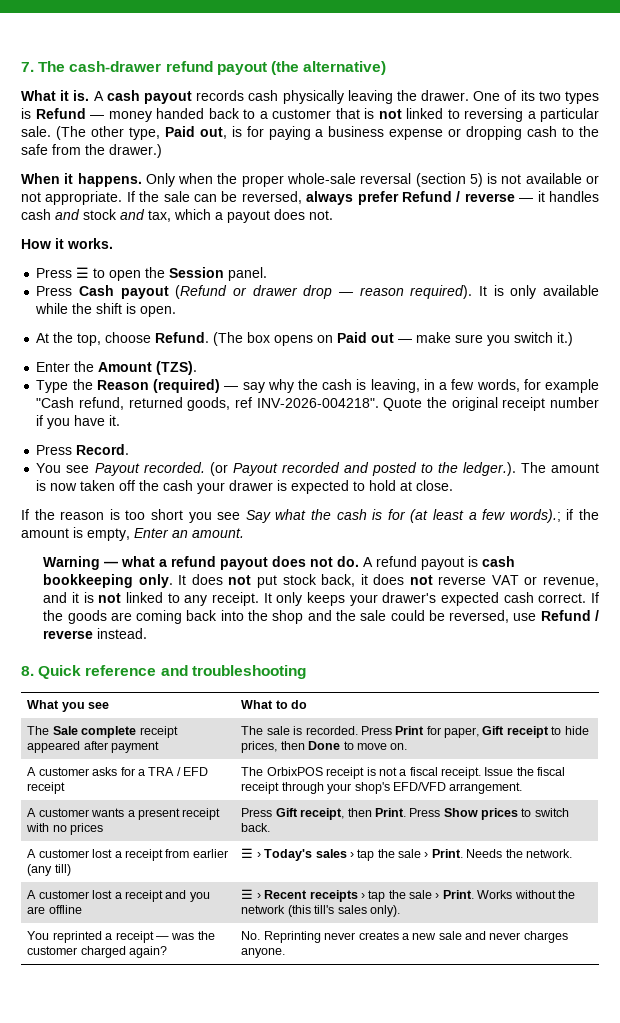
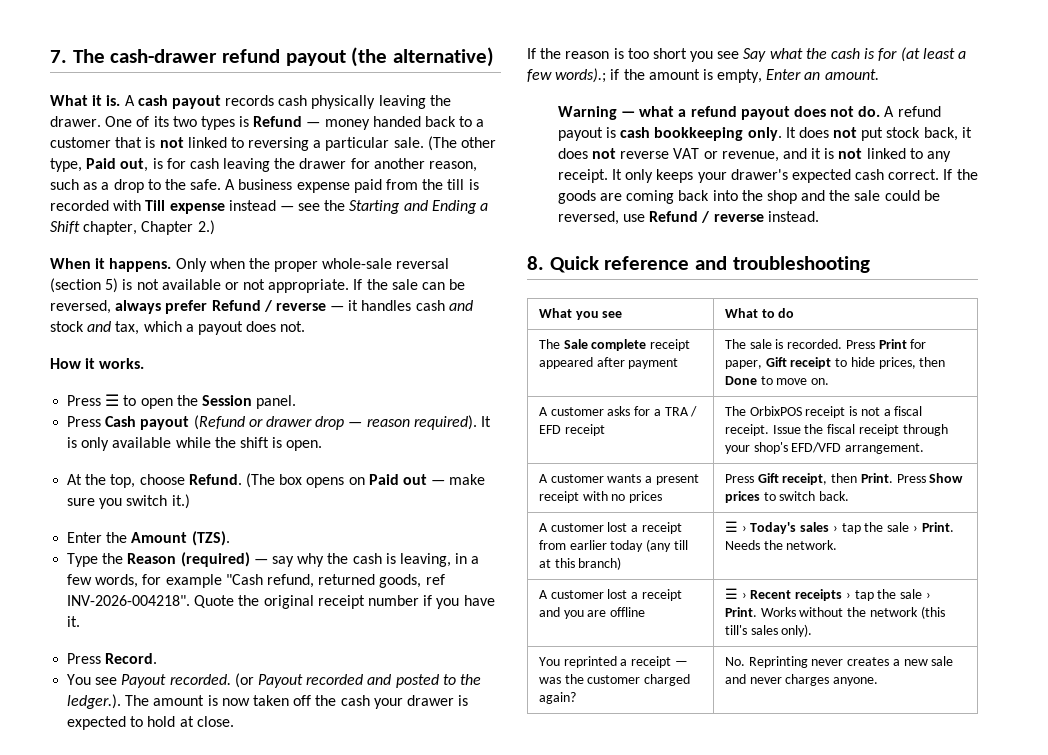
[268,126,599,140] [21,144,162,158] paying a business expense or dropping cash to the safe from the drawer.) -> [189,158,478,172] [50,179,479,193] [50,200,489,214] [50,220,215,235] cash leaving the drawer for another reason, such as a drop to the safe. A business expense paid from the till is recorded with Till expense instead — see the Starting and Ending a Shift chapter, Chapter 2.)
[27,864,71,876] (any till) -> [610,539,688,552] [538,557,622,570] today (any till at this branch)

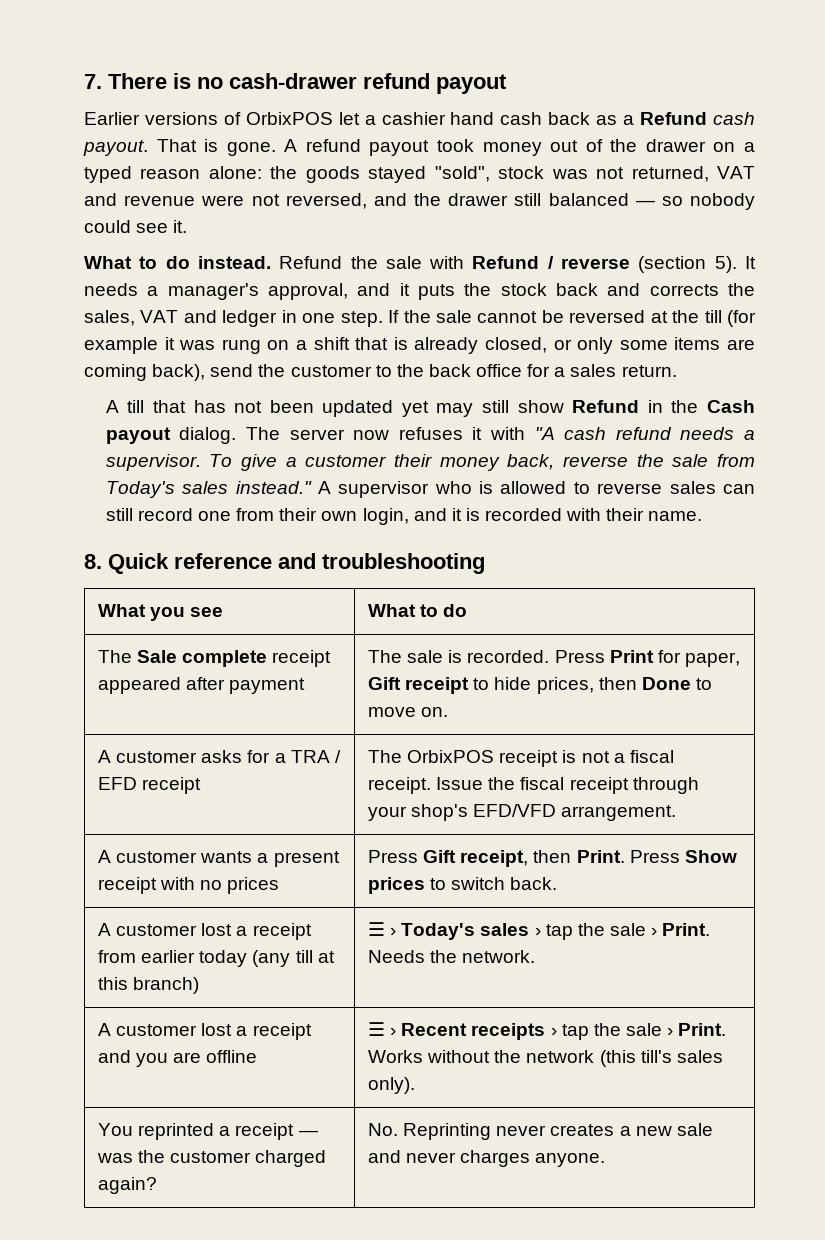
[72,49,105,63] The -> [108,73,223,89] There is no
[351,47,495,67] [50,95,451,109] [50,116,485,130] [50,136,497,151] [50,158,478,172] [50,179,479,193] [50,200,489,214] [50,220,215,235] [50,258,450,272] [50,278,466,293] [50,300,473,314] [50,321,306,335] [50,358,145,369] [67,394,297,409] [67,415,491,430] [67,437,323,451] [67,473,486,488] [67,494,190,509] [67,531,230,546] [67,552,480,567] [67,574,445,588] [67,595,495,609] [67,616,81,627] [67,653,158,664] [67,673,481,688] [67,694,469,709] [67,716,234,730] [527,47,966,62] [527,68,879,83] [557,106,941,120] [557,127,972,141] [557,148,951,162] [557,169,978,183] [557,190,940,204] [557,211,819,225] (the alternative) // What it is. A cash payout records cash physically leaving the drawer. One of its two types is Refund — money handed back to a customer that is not linked to reversing a particular sale. (The other type, Paid out, is for cash leaving the drawer for another reason, such as a drop to the safe. A business expense paid from the till is recorded with Till expense instead — see the Starting and Ending a Shift chapter, Chapter 2.) // When it happens. Only when the proper whole-sale reversal (section 5) is not available or not appropriate. If the sale can be reversed, always prefer Refund / reverse — it handles cash and stock and tax, which a payout does not. // How it works. // Press ☰ to open the Session panel. // Press Cash payout (Refund or drawer drop — reason required). It is only available while the shift is open. // At the top, choose Refund. (The box opens on Paid out — make sure you switch it.) // Enter the Amount (TZS). // Type the Reason (required) — say why the cash is leaving, in a few words, for example "Cash refund, returned goods, ref INV-2026-004218". Quote the original receipt number if you have it. // Press Record. // You see Payout recorded. (or Payout recorded and posted to the ledger.). The amount is now taken off the cash your drawer is expected to hold at close. // If the reason is too short you see Say what the cash is for (at least a few words).; if the amount is empty, Enter an amount. // Warning — what a refund payout does not do. A refund payout is cash bookkeeping only. It does not put stock back, it does not reverse VAT or revenue, and it is not linked to any receipt. It only keeps your drawer's expected cash correct. If the goods are coming back into the shop and the sale could be reversed, use Refund / reverse instead. -> [84,112,755,125] [83,139,755,156] [84,166,755,183] [84,193,755,210] [84,220,188,233] [84,256,756,273] [84,283,755,300] [84,310,756,327] [84,337,756,354] [84,364,677,381] [105,400,755,417] [105,427,755,444] [105,454,755,471] [105,481,755,498] [105,508,703,525] // Earlier versions of OrbixPOS let a cashier hand cash back as a Refund cash payout. That is gone. A refund payout took money out of the drawer on a typed reason alone: the goods stayed "sold", stock was not returned, VAT and revenue were not reversed, and the drawer still balanced — so nobody could see it. // What to do instead. Refund the sale with Refund / reverse (section 5). It needs a manager's approval, and it puts the stock back and corrects the sales, VAT and ledger in one step. If the sale cannot be reversed at the till (for example it was rung on a shift that is already closed, or only some items are coming back), send the customer to the back office for a sales return. // A till that has not been updated yet may still show Refund in the Cash payout dialog. The server now refuses it with "A cash refund needs a supervisor. To give a customer their money back, reverse the sale from Today's sales instead." A supervisor who is allowed to reverse sales can still record one from their own login, and it is recorded with their name.

